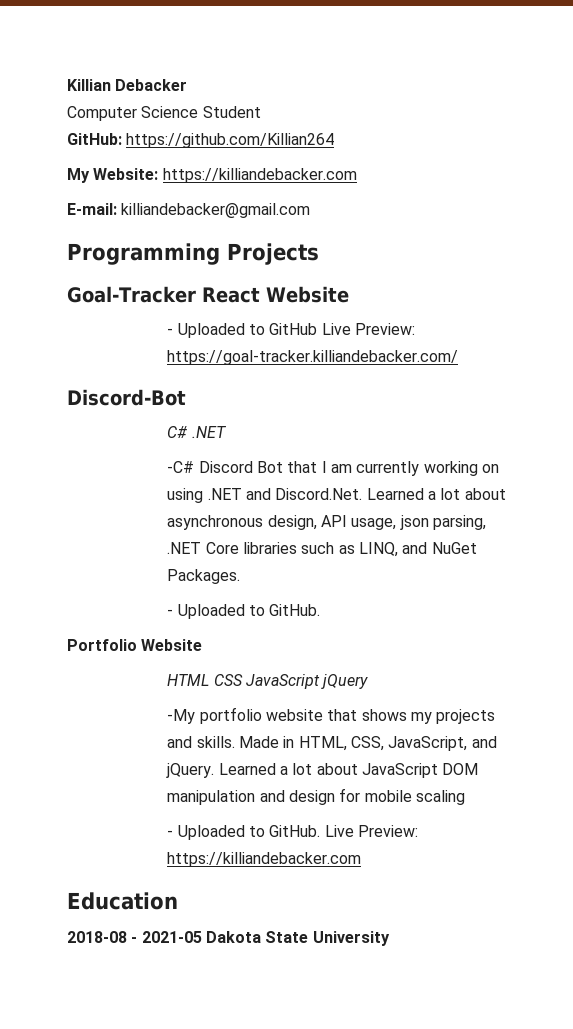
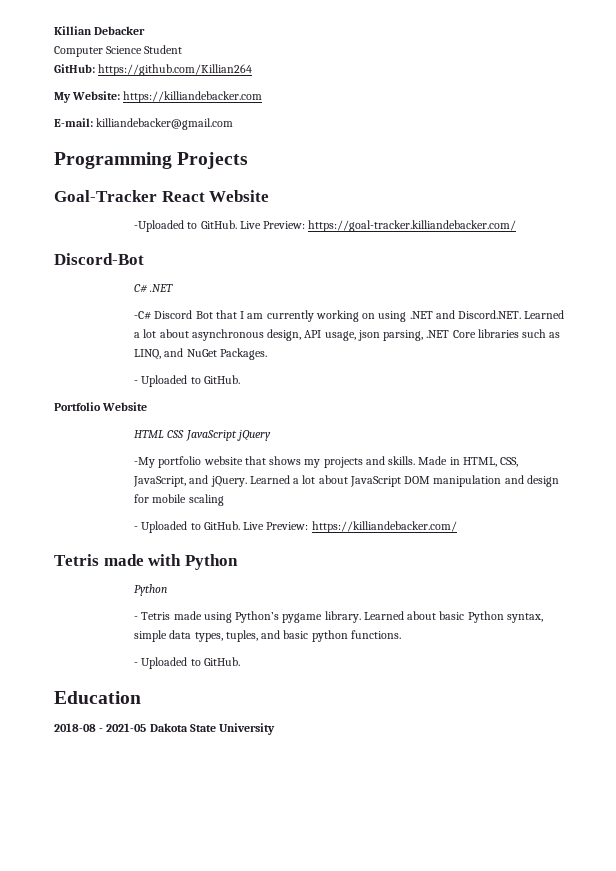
[167,323,318,338] - Uploaded to GitHub -> [134,220,237,232] -Uploaded to GitHub.
[275,488,363,500] Discord.Net. -> [458,310,522,319] Discord.NET.
[167,852,362,867] https://killiandebacker.com -> [311,521,457,533] [54,554,238,570] [134,584,168,596] [134,611,543,623] [134,630,401,642] [134,657,240,669] https://killiandebacker.com/ // Tetris made with Python // Python // - Tetris made using Python’s pygame library. Learned about basic Python syntax, simple data types, tuples, and basic python functions. // - Uploaded to GitHub.

